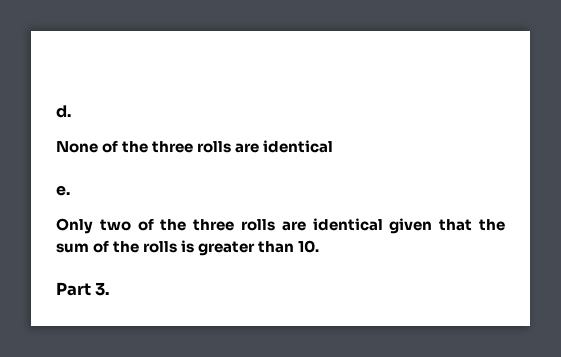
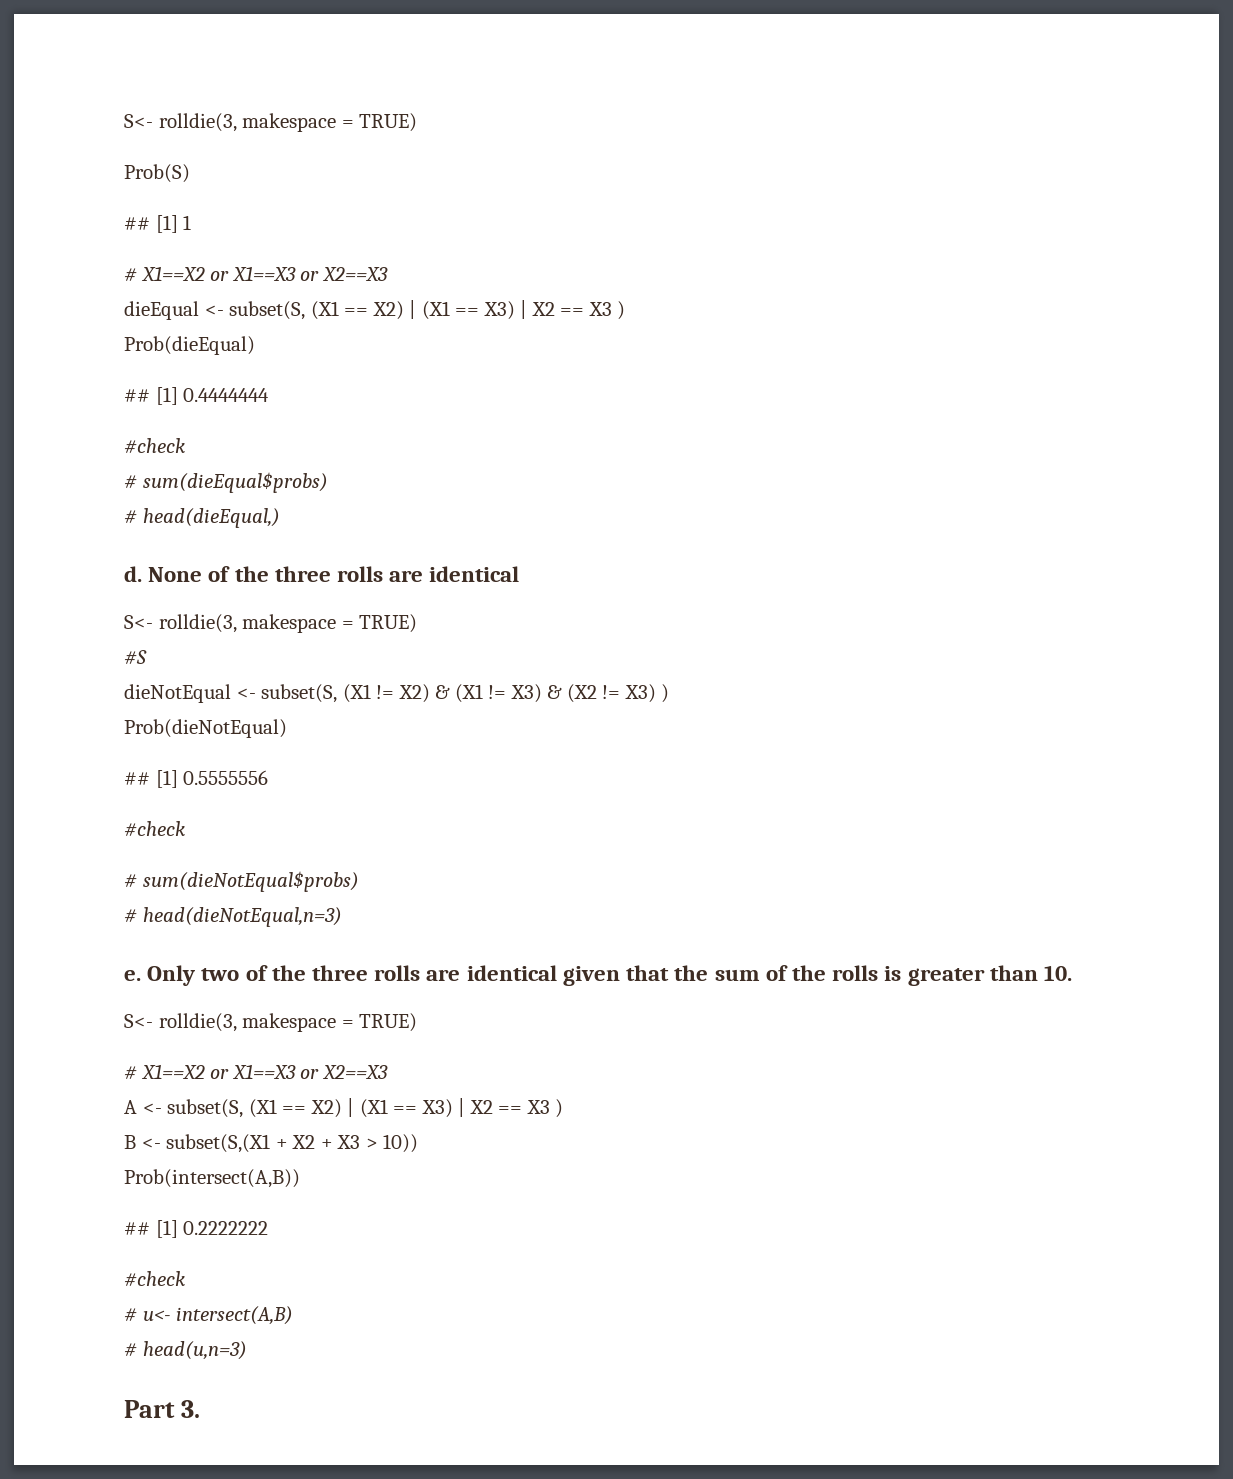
(56, 111) none -> [124,113,418,132] [124,164,190,183] [124,215,192,233] [124,266,388,281] [124,300,626,320] [124,336,255,355] [124,387,270,405] [124,438,185,453] [124,472,328,493] [124,508,280,528] S<- rolldie(3, makespace = TRUE) // Prob(S) // ## [1] 1 // # X1==X2 or X1==X3 or X2==X3 // dieEqual <- subset(S, (X1 == X2) | (X1 == X3) | X2 == X3 ) // Prob(dieEqual) // ## [1] 0.4444444 // #check // # sum(dieEqual$probs) // # head(dieEqual,) //
(71, 111) // -> (142, 574) none
(334, 146) none -> [124,614,418,633] [124,650,147,664] [124,684,670,703] [124,719,287,738] [124,770,269,788] [124,821,185,836] [124,871,359,892] [124,907,342,927] // S<- rolldie(3, makespace = TRUE) // #S // dieNotEqual <- subset(S, (X1 != X2) & (X1 != X3) & (X2 != X3) ) // Prob(dieNotEqual) // ## [1] 0.5555556 // #check // # sum(dieNotEqual$probs) // # head(dieNotEqual,n=3)
(70, 190) // -> (141, 975) none
(320, 246) none -> [124,1013,418,1032] [124,1064,388,1079] [124,1098,564,1118] [124,1134,419,1153] [124,1169,300,1188] [124,1220,269,1238] [124,1271,185,1286] [124,1306,294,1325] [124,1341,247,1360] // S<- rolldie(3, makespace = TRUE) // # X1==X2 or X1==X3 or X2==X3 // A <- subset(S, (X1 == X2) | (X1 == X3) | X2 == X3 ) // B <- subset(S,(X1 + X2 + X3 > 10)) // Prob(intersect(A,B)) // ## [1] 0.2222222 // #check // # u<- intersect(A,B) // # head(u,n=3)

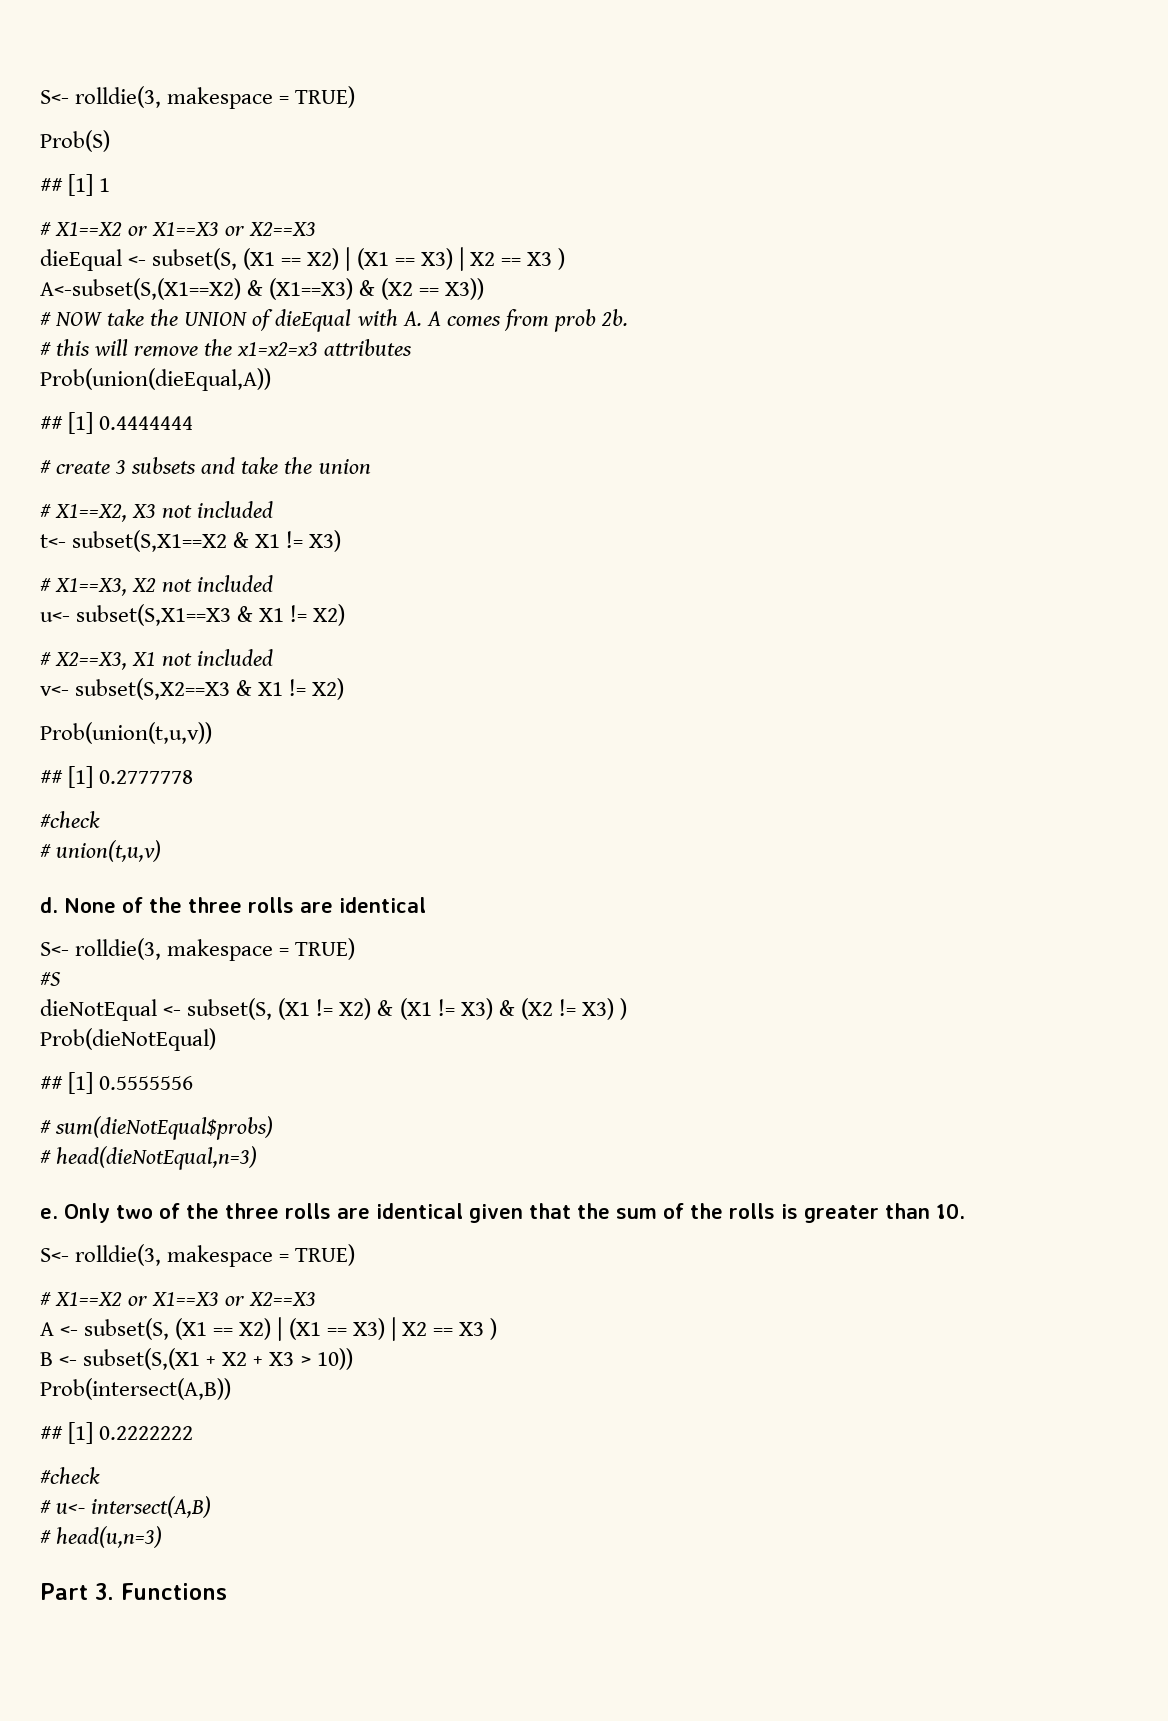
[124,336,255,355] [124,387,270,405] [124,438,185,453] [124,472,328,493] [124,508,280,528] Prob(dieEqual) // ## [1] 0.4444444 // #check // # sum(dieEqual$probs) // # head(dieEqual,) -> [40,278,485,300] [40,309,628,332] [40,339,413,357] [40,368,271,391] [40,412,194,434] [40,457,371,474] [40,501,274,522] [40,530,342,552] [40,575,274,596] [40,604,346,626] [40,649,274,670] [40,678,345,700] [40,722,212,744] [40,766,194,788] [40,811,100,828] [40,840,162,862] A<-subset(S,(X1==X2) & (X1==X3) & (X2 == X3)) // # NOW take the UNION of dieEqual with A. A comes from prob 2b. // # this will remove the x1=x2=x3 attributes // Prob(union(dieEqual,A)) // ## [1] 0.4444444 // # create 3 subsets and take the union // # X1==X2, X3 not included // t<- subset(S,X1==X2 & X1 != X3) // # X1==X3, X2 not included // u<- subset(S,X1==X3 & X1 != X2) // # X2==X3, X1 not included // v<- subset(S,X2==X3 & X1 != X2) // Prob(union(t,u,v)) // ## [1] 0.2777778 // #check // # union(t,u,v)
[124,821,185,836] // #check -> (194, 1083) none
(200, 1409) none -> [121,1583,227,1600] Functions

